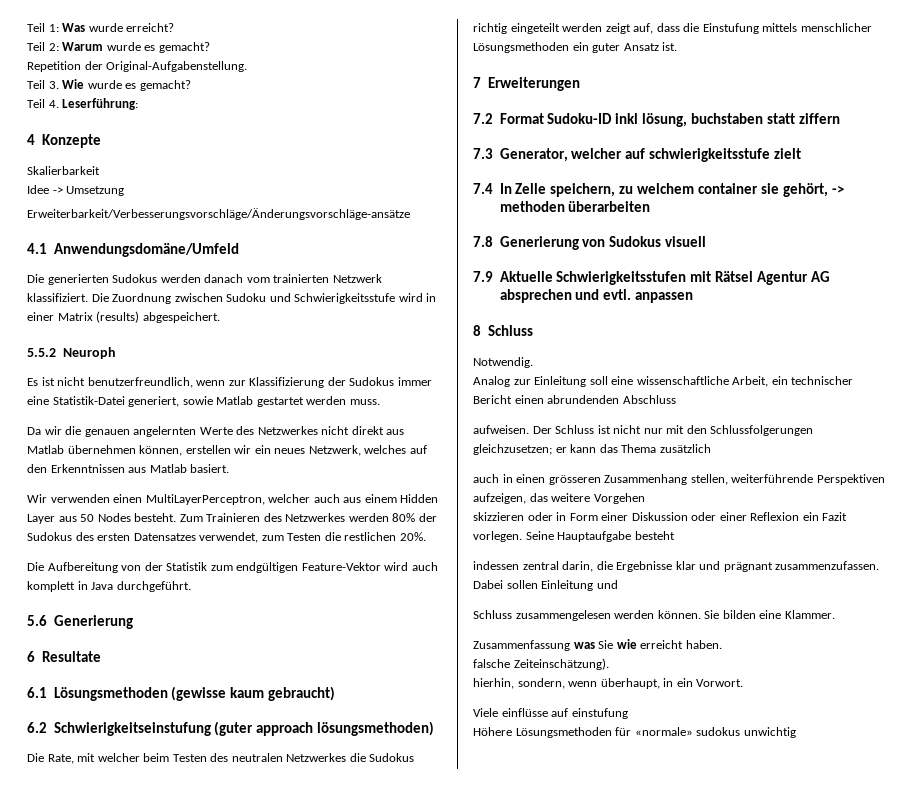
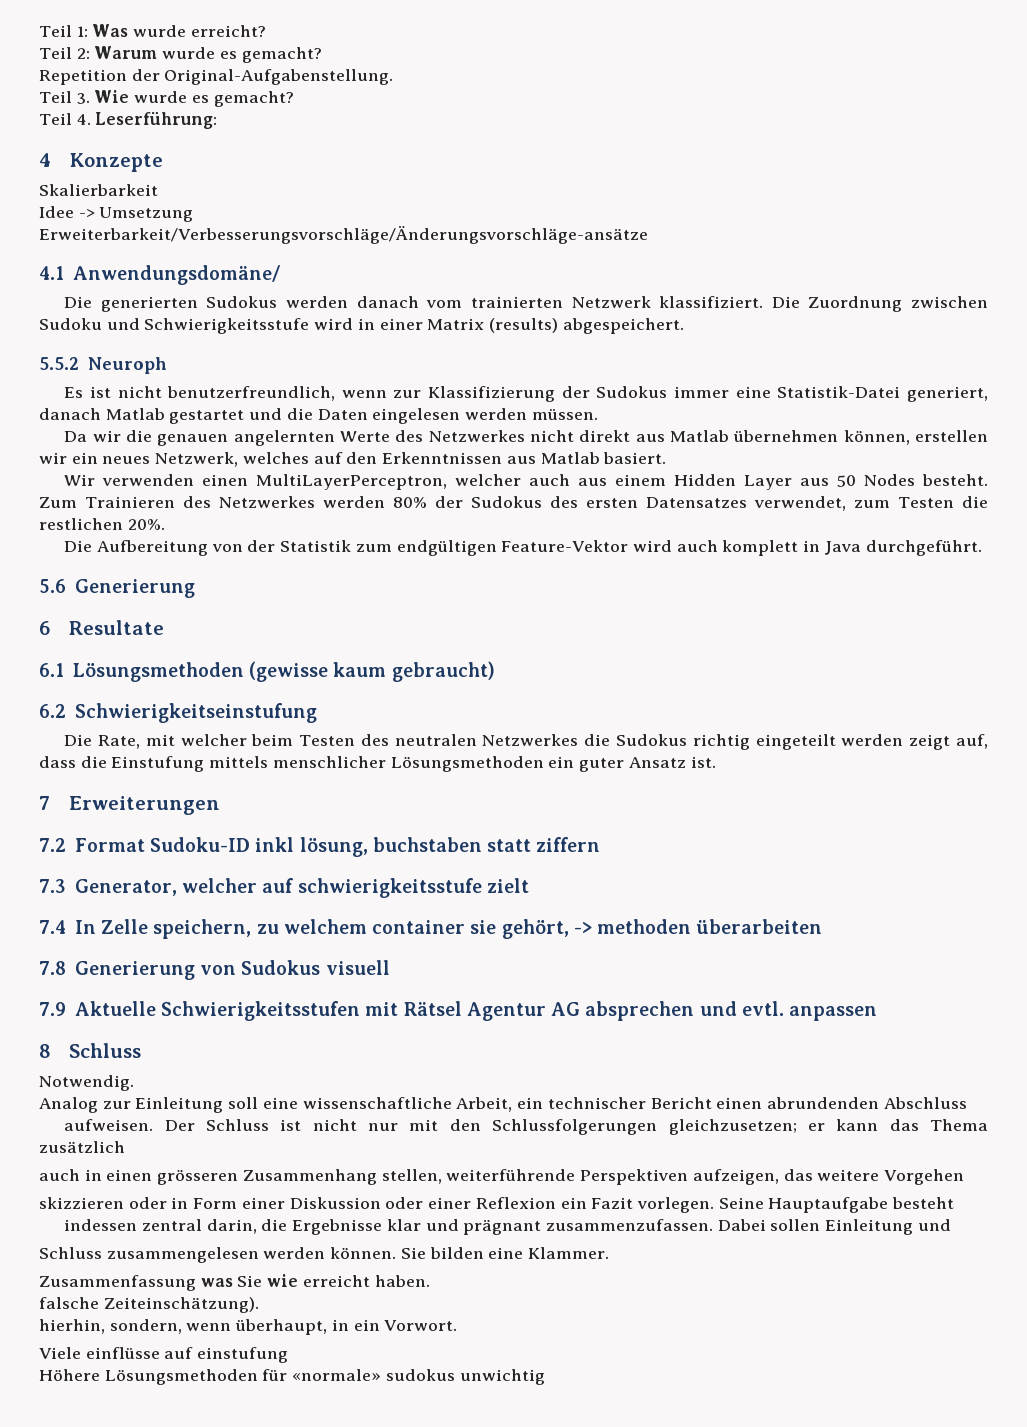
[53,243,239,257] Anwendungsdomäne/Umfeld -> [72,265,281,285] Anwendungsdomäne/
[182,396,213,405] sowie -> [39,408,101,420] danach
[306,396,380,405] werden muss. -> [249,408,598,424] und die Daten eingelesen werden müssen.
[214,721,435,736] (guter approach lösungsmethoden) -> (317, 713) none

